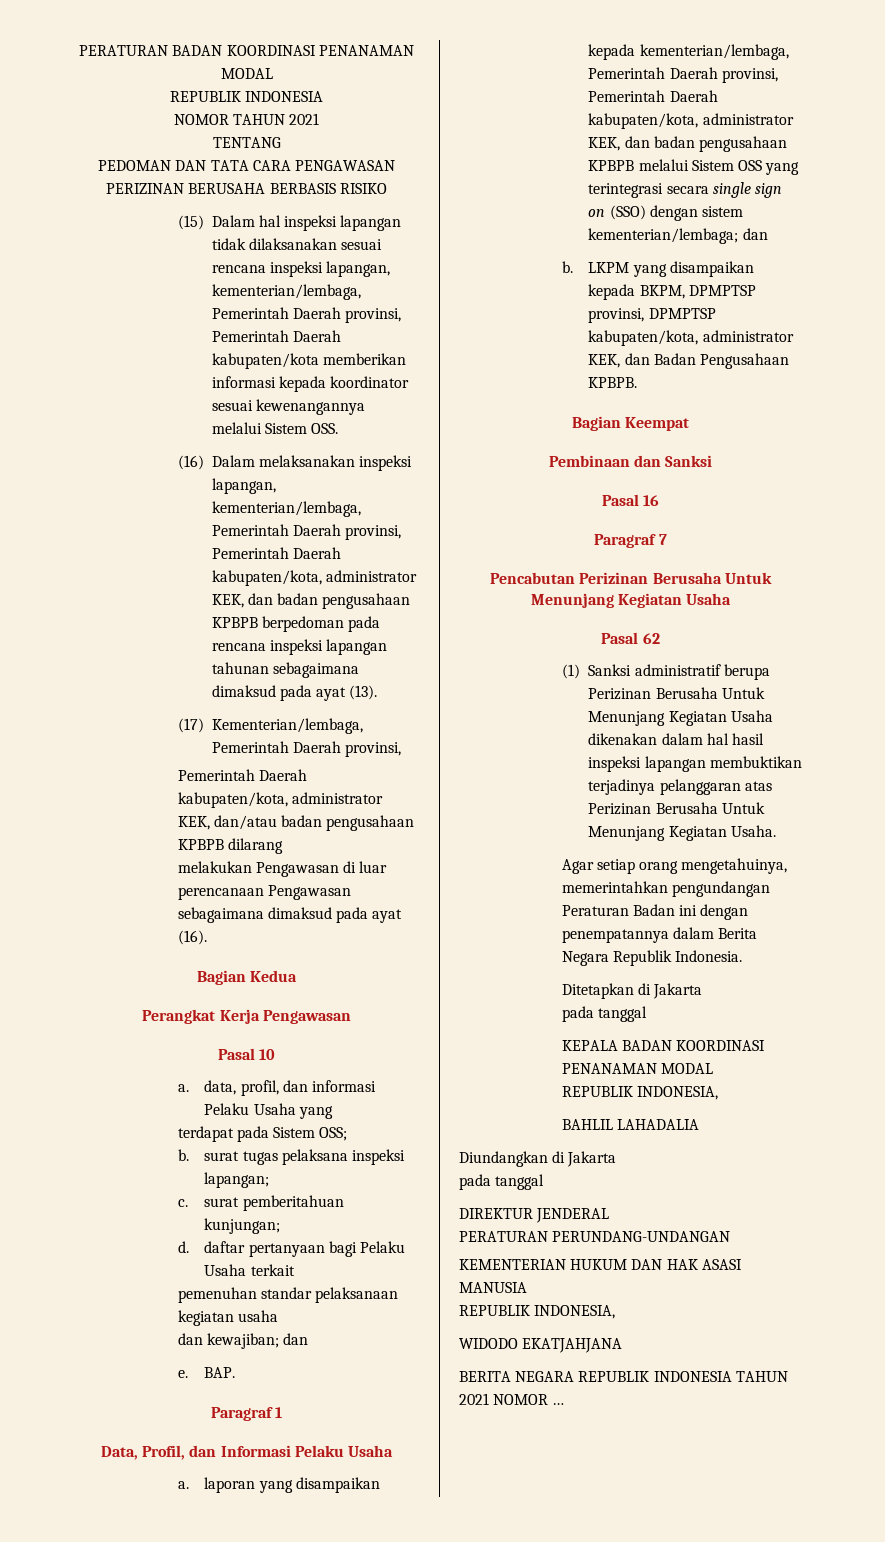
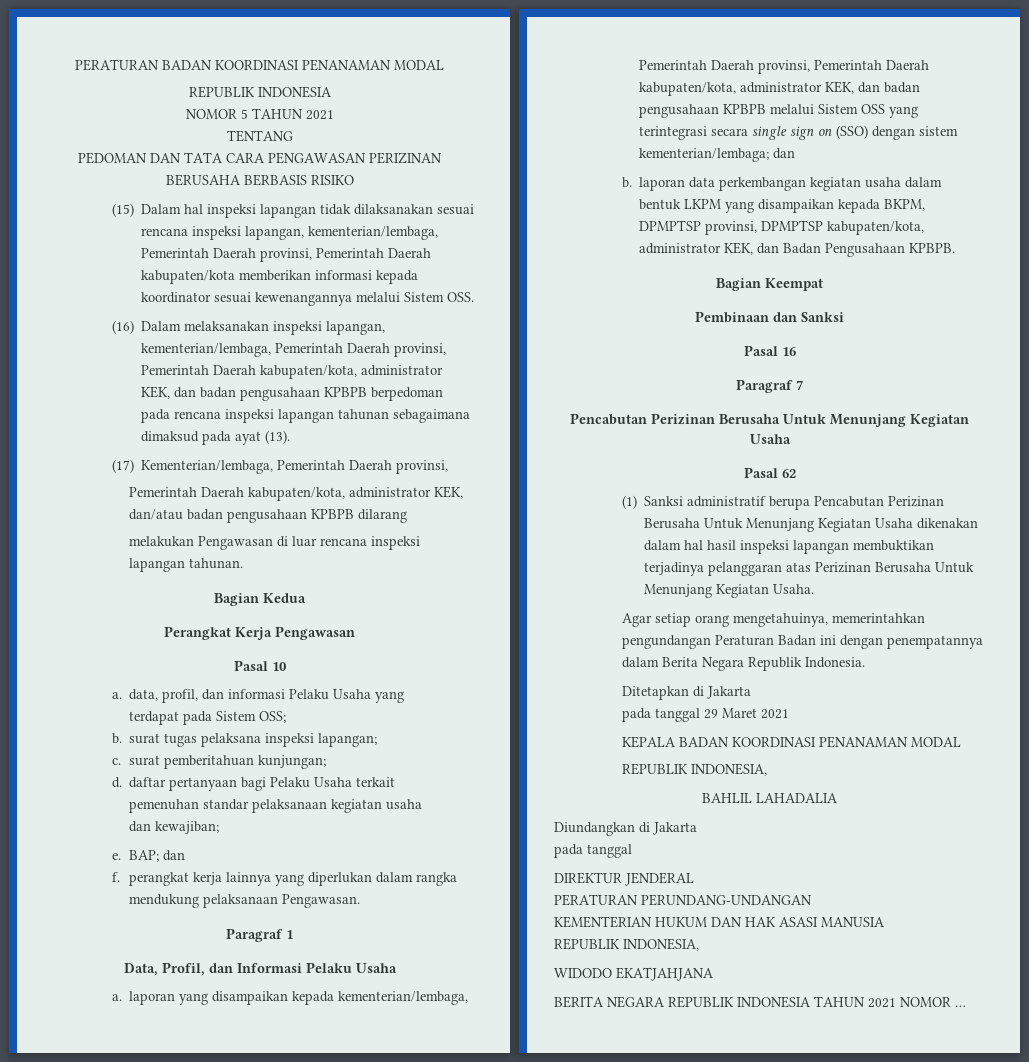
(229, 119) none -> [240,109,248,119] 5
[177,885,352,900] [177,907,403,923] [177,930,207,945] perencanaan Pengawasan sebagaimana dimaksud pada ayat (16). -> [320,536,421,550] [129,558,244,572] rencana inspeksi lapangan tahunan.
[283,1333,309,1345] [177,1367,236,1378] dan // e. BAP. -> [112,850,186,862] [112,872,458,886] [129,894,361,908] // e. BAP; dan // f. perangkat kerja lainnya yang diperlukan dalam rangka mendukung pelaksanaan Pengawasan.
(573, 267) none -> [639,177,943,191] [639,199,682,210] laporan data perkembangan kegiatan usaha dalam bentuk
(770, 672) none -> [814,496,885,507] Pencabutan
(648, 1014) none -> [704,708,790,719] 29 Maret 2021

